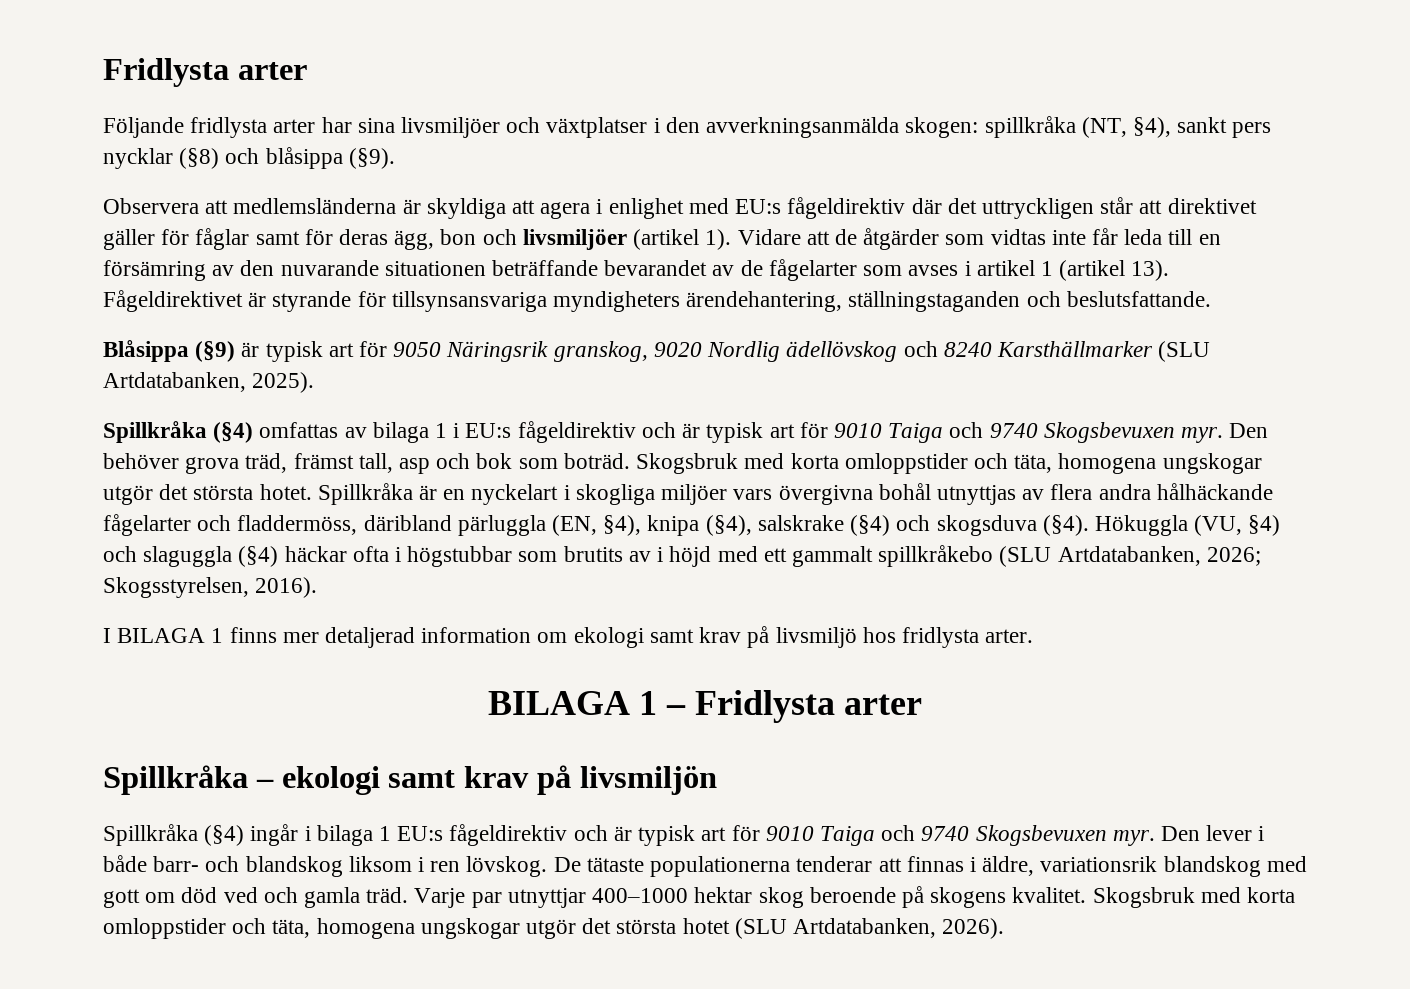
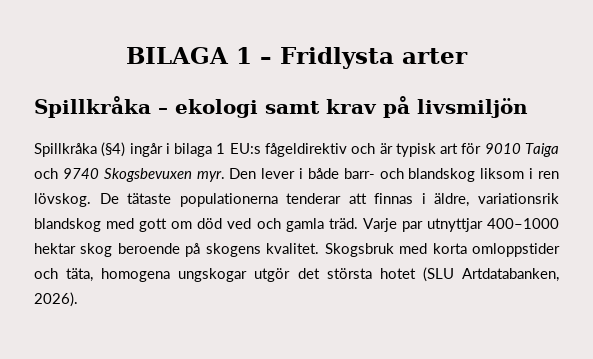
[103,58,307,87] [103,116,1272,138] [103,147,395,169] [103,197,1257,219] [103,228,1221,250] [103,259,1170,281] [103,290,1211,312] [103,340,1211,362] [103,372,315,393] [103,421,1269,443] [103,453,1262,474] [103,483,1273,505] [103,514,1281,536] [103,545,1261,567] [103,577,318,598] [103,626,1034,648] Fridlysta arter // Följande fridlysta arter har sina livsmiljöer och växtplatser i den avverkningsanmälda skogen: spillkråka (NT, §4), sankt pers nycklar (§8) och blåsippa (§9). // Observera att medlemsländerna är skyldiga att agera i enlighet med EU:s fågeldirektiv där det uttryckligen står att direktivet gäller för fåglar samt för deras ägg, bon och livsmiljöer (artikel 1). Vidare att de åtgärder som vidtas inte får leda till en försämring av den nuvarande situationen beträffande bevarandet av de fågelarter som avses i artikel 1 (artikel 13). Fågeldirektivet är styrande för tillsynsansvariga myndigheters ärendehantering, ställningstaganden och beslutsfattande. // Blåsippa (§9) är typisk art för 9050 Näringsrik granskog, 9020 Nordlig ädellövskog och 8240 Karsthällmarker (SLU Artdatabanken, 2025). // Spillkråka (§4) omfattas av bilaga 1 i EU:s fågeldirektiv och är typisk art för 9010 Taiga och 9740 Skogsbevuxen myr. Den behöver grova träd, främst tall, asp och bok som boträd. Skogsbruk med korta omloppstider och täta, homogena ungskogar utgör det största hotet. Spillkråka är en nyckelart i skogliga miljöer vars övergivna bohål utnyttjas av flera andra hålhäckande fågelarter och fladdermöss, däribland pärluggla (EN, §4), knipa (§4), salskrake (§4) och skogsduva (§4). Hökuggla (VU, §4) och slaguggla (§4) häckar ofta i högstubbar som brutits av i höjd med ett gammalt spillkråkebo (SLU Artdatabanken, 2026; Skogsstyrelsen, 2016). // I BILAGA 1 finns mer detaljerad information om ekologi samt krav på livsmiljö hos fridlysta arter. // -> (126, 55) none

